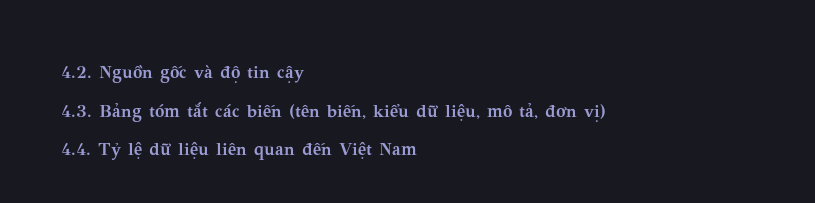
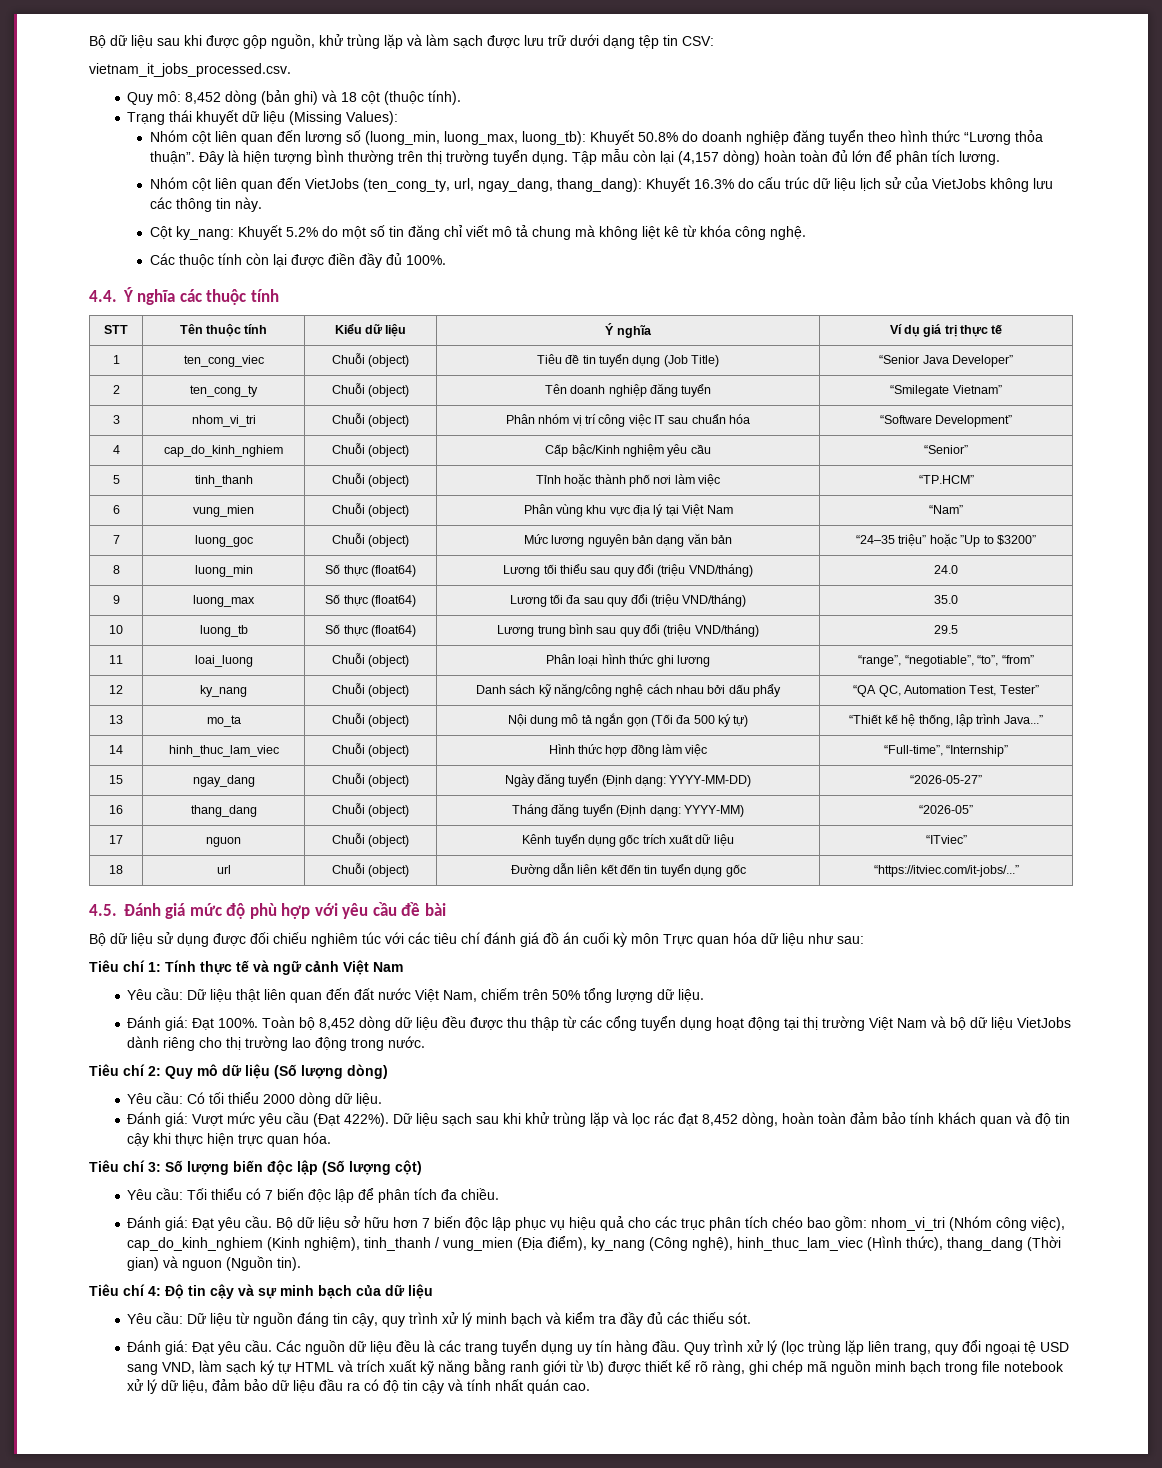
[61,65,304,83] [61,102,606,122] [61,142,417,160] 4.2. Nguồn gốc và độ tin cậy // 4.3. Bảng tóm tắt các biến (tên biến, kiểu dữ liệu, mô tả, đơn vị) // 4.4. Tỷ lệ dữ liệu liên quan đến Việt Nam -> [89,34,714,49] [89,63,291,77] [127,90,462,105] [127,110,399,125] [150,130,1044,145] [150,149,1001,165] [150,177,1054,192] [150,197,263,212] [150,225,807,240] [150,253,447,268] [89,287,279,305] [104,325,128,334] [179,324,268,337] [334,323,407,337] [605,323,652,338] [889,324,1003,337] [112,355,120,364] [183,355,264,367] [331,353,410,367] [536,354,720,367] [879,355,1013,367] [112,385,120,394] [190,385,258,397] [331,383,410,397] [544,383,712,397] [890,385,1002,397] [112,415,120,424] [191,415,256,427] [331,413,410,427] [505,414,751,427] [879,415,1013,427] [112,445,120,454] [164,445,283,457] [331,443,410,457] [545,444,711,457] [924,445,969,454] [112,475,120,484] [194,475,253,487] [331,473,410,487] [535,473,721,487] [918,475,974,484] [112,505,120,514] [193,505,254,517] [331,503,410,517] [523,504,733,517] [929,505,964,514] [112,535,120,544] [194,535,253,547] [331,533,410,547] [523,533,733,547] [856,533,1036,547] [112,565,120,574] [194,565,253,577] [325,564,416,577] [503,564,753,577] [934,565,959,574] [112,595,120,604] [193,595,255,607] [325,594,416,607] [509,594,747,607] [934,595,959,604] [109,625,123,634] [199,625,248,637] [325,624,416,637] [497,624,759,637] [934,625,959,634] [109,655,123,664] [194,655,253,667] [331,653,410,667] [546,654,710,667] [858,655,1034,667] [109,685,123,694] [200,685,247,697] [331,683,410,697] [475,683,782,697] [853,685,1039,697] [109,715,123,724] [206,715,241,727] [331,713,410,727] [507,713,749,727] [849,714,1043,727] [109,745,123,754] [168,745,279,757] [331,743,410,757] [548,744,708,757] [883,745,1009,757] [109,775,123,784] [192,775,255,787] [331,773,410,787] [504,773,752,787] [910,775,983,784] [109,805,123,814] [190,805,257,817] [331,803,410,817] [512,803,744,817] [919,805,974,814] [109,835,123,844] [206,837,241,847] [331,833,410,847] [522,834,734,847] [925,835,967,844] [109,865,123,874] [216,865,231,874] [331,863,410,877] [510,863,746,877] [873,865,1019,877] [89,902,446,919] [89,932,864,947] [89,960,403,975] [127,988,705,1003] [127,1016,1072,1031] [127,1036,426,1051] [89,1064,388,1079] [127,1092,383,1107] [127,1112,1071,1127] [127,1132,332,1147] [89,1160,422,1175] [127,1188,500,1203] [127,1216,1066,1231] [127,1236,1062,1251] [127,1256,302,1271] [89,1284,433,1299] [127,1312,752,1327] [127,1340,1070,1355] [127,1359,1065,1375] [127,1379,591,1394] Bộ dữ liệu sau khi được gộp nguồn, khử trùng lặp và làm sạch được lưu trữ dưới dạng tệp tin CSV: // vietnam_it_jobs_processed.csv. // Quy mô: 8,452 dòng (bản ghi) và 18 cột (thuộc tính). // Trạng thái khuyết dữ liệu (Missing Values): // Nhóm cột liên quan đến lương số (luong_min, luong_max, luong_tb): Khuyết 50.8% do doanh nghiệp đăng tuyển theo hình thức “Lương thỏa thuận”. Đây là hiện tượng bình thường trên thị trường tuyển dụng. Tập mẫu còn lại (4,157 dòng) hoàn toàn đủ lớn để phân tích lương. // Nhóm cột liên quan đến VietJobs (ten_cong_ty, url, ngay_dang, thang_dang): Khuyết 16.3% do cấu trúc dữ liệu lịch sử của VietJobs không lưu các thông tin này. // Cột ky_nang: Khuyết 5.2% do một số tin đăng chỉ viết mô tả chung mà không liệt kê từ khóa công nghệ. // Các thuộc tính còn lại được điền đầy đủ 100%. // 4.4. Ý nghĩa các thuộc tính // STT | Tên thuộc tính | Kiểu dữ liệu | Ý nghĩa | Ví dụ giá trị thực tế // 1 | ten_cong_viec | Chuỗi (object) | Tiêu đề tin tuyển dụng (Job Title) | “Senior Java Developer” // 2 | ten_cong_ty | Chuỗi (object) | Tên doanh nghiệp đăng tuyển | “Smilegate Vietnam” // 3 | nhom_vi_tri | Chuỗi (object) | Phân nhóm vị trí công việc IT sau chuẩn hóa | “Software Development” // 4 | cap_do_kinh_nghiem | Chuỗi (object) | Cấp bậc/Kinh nghiệm yêu cầu | “Senior” // 5 | tinh_thanh | Chuỗi (object) | Tỉnh hoặc thành phố nơi làm việc | “TP.HCM” // 6 | vung_mien | Chuỗi (object) | Phân vùng khu vực địa lý tại Việt Nam | “Nam” // 7 | luong_goc | Chuỗi (object) | Mức lương nguyên bản dạng văn bản | “24–35 triệu” hoặc ”Up to $3200” // 8 | luong_min | Số thực (float64) | Lương tối thiểu sau quy đổi (triệu VND/tháng) | 24.0 // 9 | luong_max | Số thực (float64) | Lương tối đa sau quy đổi (triệu VND/tháng) | 35.0 // 10 | luong_tb | Số thực (float64) | Lương trung bình sau quy đổi (triệu VND/tháng) | 29.5 // 11 | loai_luong | Chuỗi (object) | Phân loại hình thức ghi lương | “range”, “negotiable”, “to”, “from” // 12 | ky_nang | Chuỗi (object) | Danh sách kỹ năng/công nghệ cách nhau bởi dấu phẩy | “QA QC, Automation Test, Tester” // 13 | mo_ta | Chuỗi (object) | Nội dung mô tả ngắn gọn (Tối đa 500 ký tự) | “Thiết kế hệ thống, lập trình Java...” // 14 | hinh_thuc_lam_viec | Chuỗi (object) | Hình thức hợp đồng làm việc | “Full-time”, “Internship” // 15 | ngay_dang | Chuỗi (object) | Ngày đăng tuyển (Định dạng: YYYY-MM-DD) | “2026-05-27” // 16 | thang_dang | Chuỗi (object) | Tháng đăng tuyển (Định dạng: YYYY-MM) | “2026-05” // 17 | nguon | Chuỗi (object) | Kênh tuyển dụng gốc trích xuất dữ liệu | “ITviec” // 18 | url | Chuỗi (object) | Đường dẫn liên kết đến tin tuyển dụng gốc | “https://itviec.com/it-jobs/...” // 4.5. Đánh giá mức độ phù hợp với yêu cầu đề bài // Bộ dữ liệu sử dụng được đối chiếu nghiêm túc với các tiêu chí đánh giá đồ án cuối kỳ môn Trực quan hóa dữ liệu như sau: // Tiêu chí 1: Tính thực tế và ngữ cảnh Việt Nam // Yêu cầu: Dữ liệu thật liên quan đến đất nước Việt Nam, chiếm trên 50% tổng lượng dữ liệu. // Đánh giá: Đạt 100%. Toàn bộ 8,452 dòng dữ liệu đều được thu thập từ các cổng tuyển dụng hoạt động tại thị trường Việt Nam và bộ dữ liệu VietJobs dành riêng cho thị trường lao động trong nước. // Tiêu chí 2: Quy mô dữ liệu (Số lượng dòng) // Yêu cầu: Có tối thiểu 2000 dòng dữ liệu. // Đánh giá: Vượt mức yêu cầu (Đạt 422%). Dữ liệu sạch sau khi khử trùng lặp và lọc rác đạt 8,452 dòng, hoàn toàn đảm bảo tính khách quan và độ tin cậy khi thực hiện trực quan hóa. // Tiêu chí 3: Số lượng biến độc lập (Số lượng cột) // Yêu cầu: Tối thiểu có 7 biến độc lập để phân tích đa chiều. // Đánh giá: Đạt yêu cầu. Bộ dữ liệu sở hữu hơn 7 biến độc lập phục vụ hiệu quả cho các trục phân tích chéo bao gồm: nhom_vi_tri (Nhóm công việc), cap_do_kinh_nghiem (Kinh nghiệm), tinh_thanh / vung_mien (Địa điểm), ky_nang (Công nghệ), hinh_thuc_lam_viec (Hình thức), thang_dang (Thời gian) và nguon (Nguồn tin). // Tiêu chí 4: Độ tin cậy và sự minh bạch của dữ liệu // Yêu cầu: Dữ liệu từ nguồn đáng tin cậy, quy trình xử lý minh bạch và kiểm tra đầy đủ các thiếu sót. // Đánh giá: Đạt yêu cầu. Các nguồn dữ liệu đều là các trang tuyển dụng uy tín hàng đầu. Quy trình xử lý (lọc trùng lặp liên trang, quy đổi ngoại tệ USD sang VND, làm sạch ký tự HTML và trích xuất kỹ năng bằng ranh giới từ \b) được thiết kế rõ ràng, ghi chép mã nguồn minh bạch trong file notebook xử lý dữ liệu, đảm bảo dữ liệu đầu ra có độ tin cậy và tính nhất quán cao.

